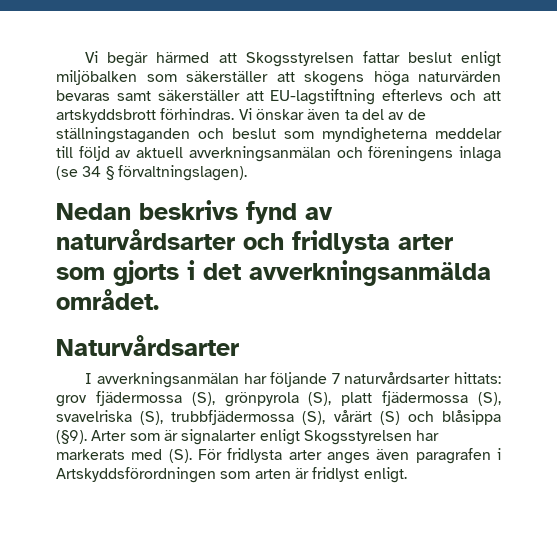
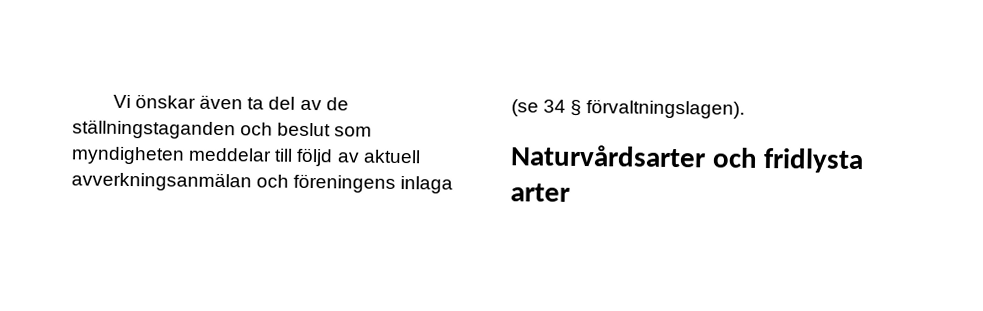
[85,51,501,67] [56,70,501,86] [56,89,501,105] [56,108,252,123] Vi begär härmed att Skogsstyrelsen fattar beslut enligt miljöbalken som säkerställer att skogens höga naturvärden bevaras samt säkerställer att EU-lagstiftning efterlevs och att artskyddsbrott förhindras. Vi -> [112,94,131,109] Vi
[322,127,427,143] myndigheterna -> [71,146,185,165] myndigheten
[56,200,333,224] [56,229,453,254] [56,260,491,286] [56,289,159,310] [56,335,239,356] [85,372,502,388] [56,391,501,407] [56,410,502,425] [56,429,440,445] [56,448,501,464] [56,467,407,483] Nedan beskrivs fynd av naturvårdsarter och fridlysta arter som gjorts i det avverkningsanmälda området. // Naturvårdsarter // I avverkningsanmälan har följande 7 naturvårdsarter hittats: grov fjädermossa (S), grönpyrola (S), platt fjädermossa (S), svavelriska (S), trubbfjädermossa (S), vårärt (S) och blåsippa (§9). Arter som är signalarter enligt Skogsstyrelsen har markerats med (S). För fridlysta arter anges även paragrafen i Artskyddsförordningen som arten är fridlyst enligt. -> [510,144,865,174] [510,183,570,202] Naturvårdsarter och fridlysta arter

